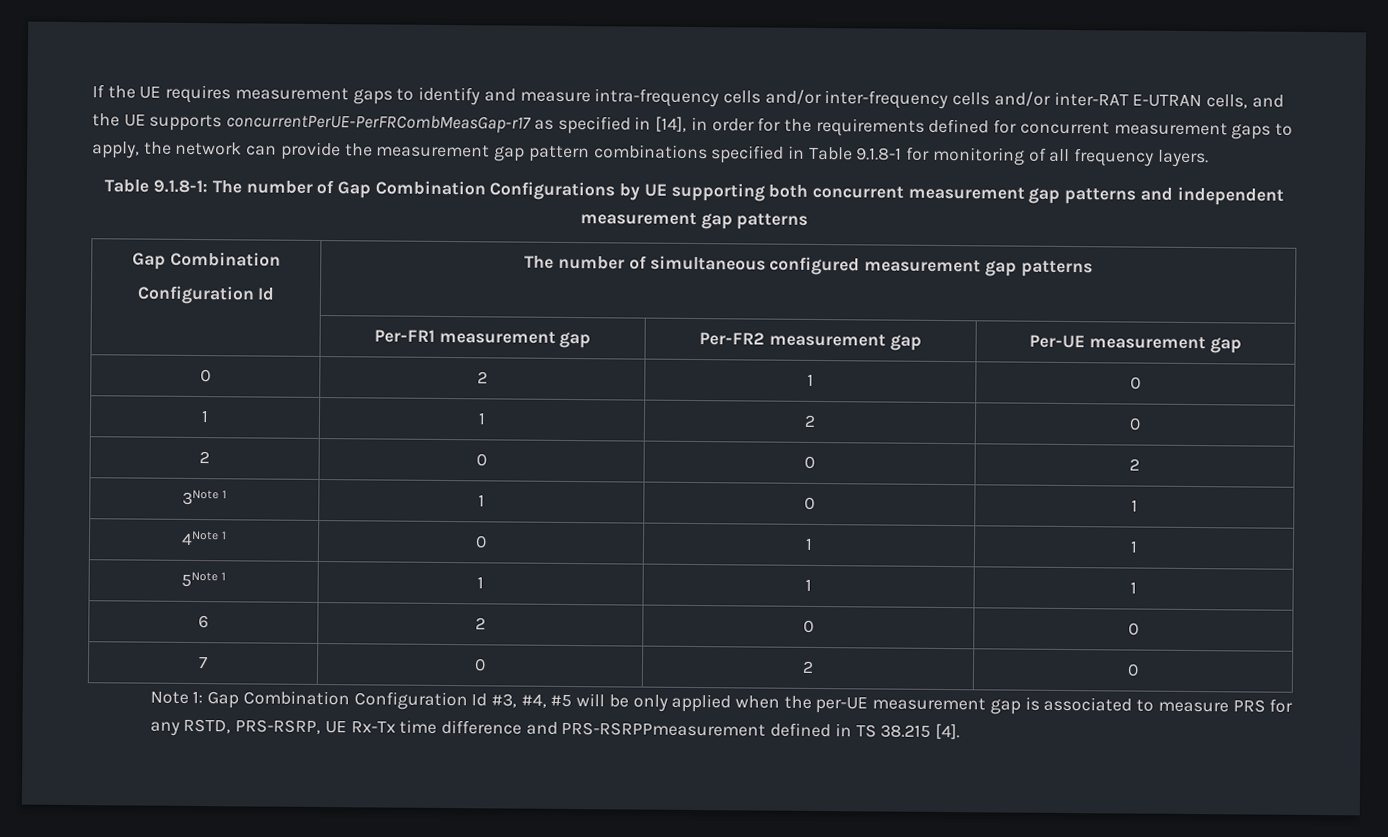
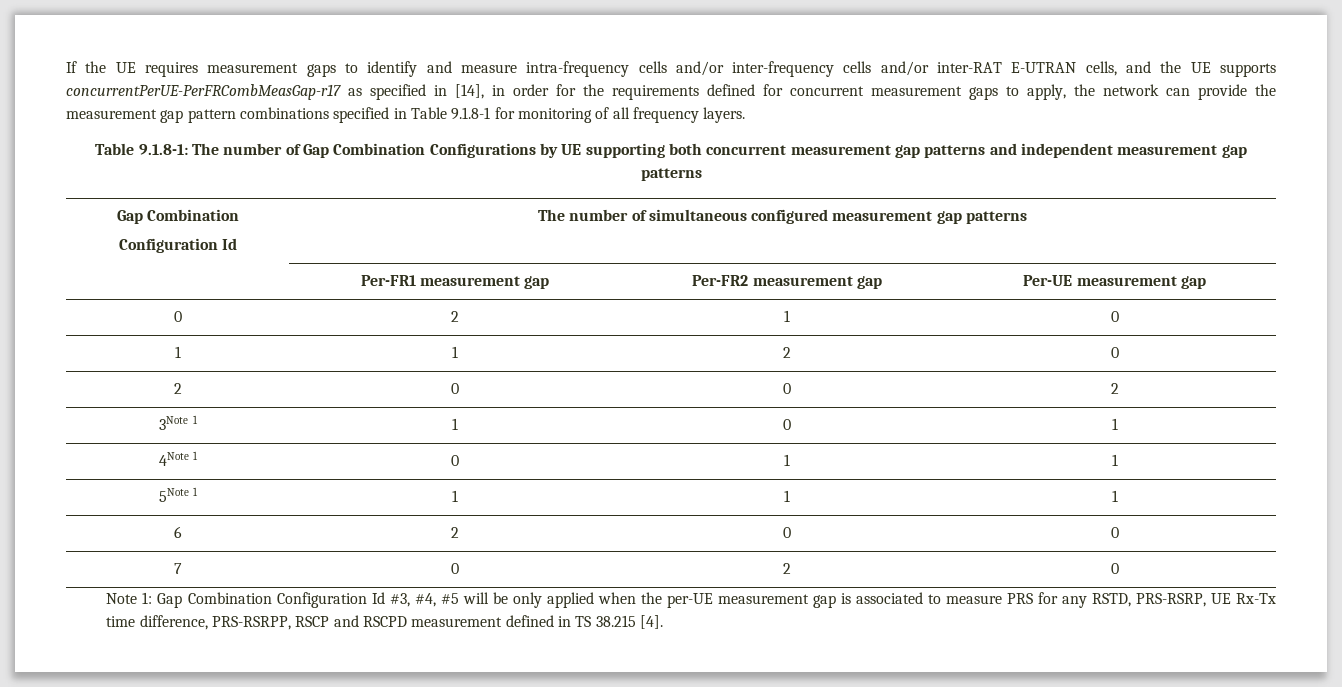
[440,719,767,737] difference and PRS-RSRPPmeasurement -> [139,615,503,630] difference, PRS-RSRPP, RSCP and RSCPD measurement

